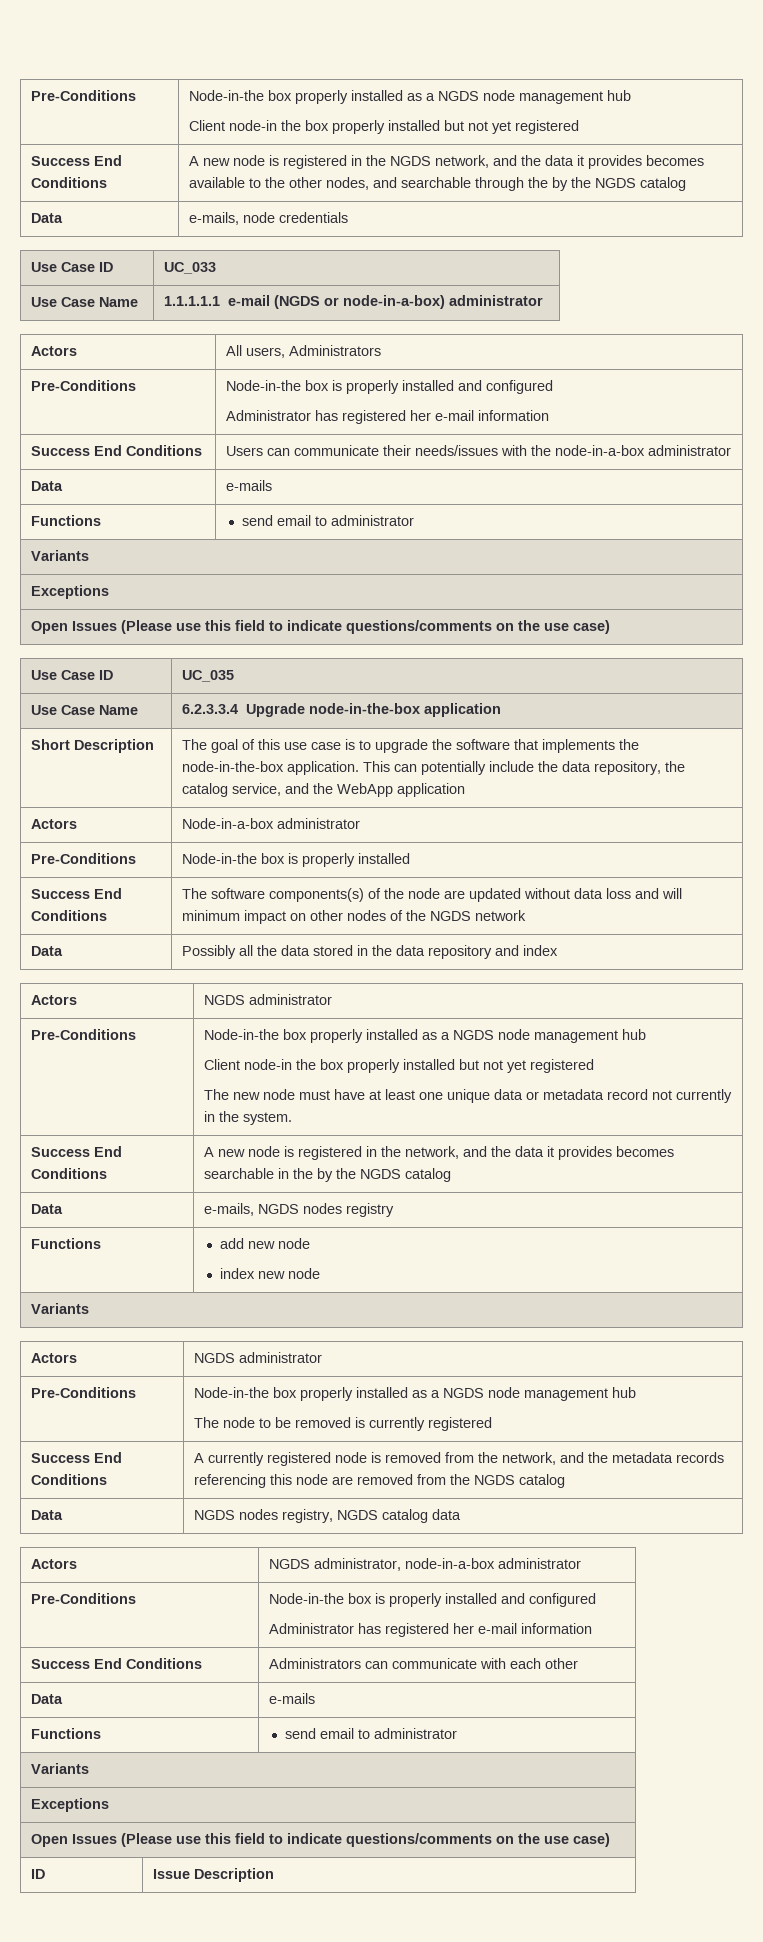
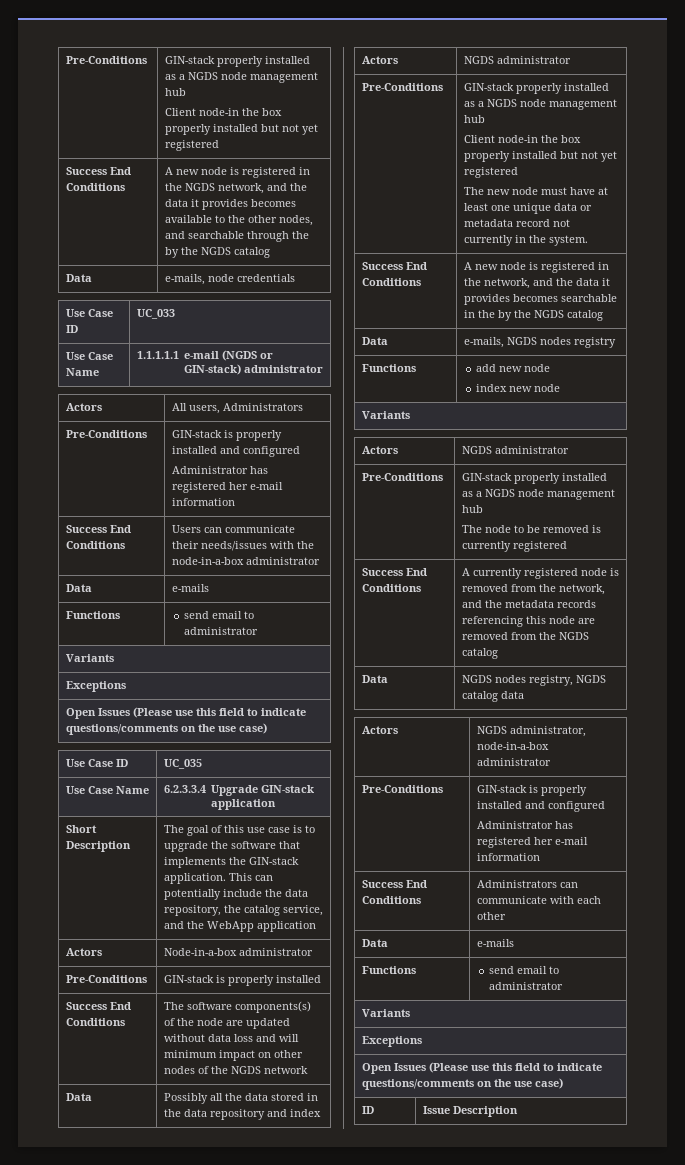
[31,90,137,101] [189,90,293,101] Pre-Conditions | Node-in-the box -> [65,56,147,64] [164,56,215,64] Pre-Conditions | GIN-stack
[342,295,445,309] node-in-a-box) -> [184,364,242,375] GIN-stack)
[226,380,330,391] Node-in-the box -> [171,430,222,438] GIN-stack
[308,703,420,714] node-in-the-box -> [261,785,315,793] GIN-stack
[182,761,285,772] node-in-the-box -> [248,857,299,865] GIN-stack
[182,853,286,864] Node-in-the box -> [163,975,214,983] GIN-stack
[204,1029,308,1040] Node-in-the box -> [463,83,514,91] GIN-stack
[194,1387,298,1398] Node-in-the box -> [461,473,512,481] GIN-stack
[269,1593,373,1604] Node-in-the box -> [476,785,527,793] GIN-stack

